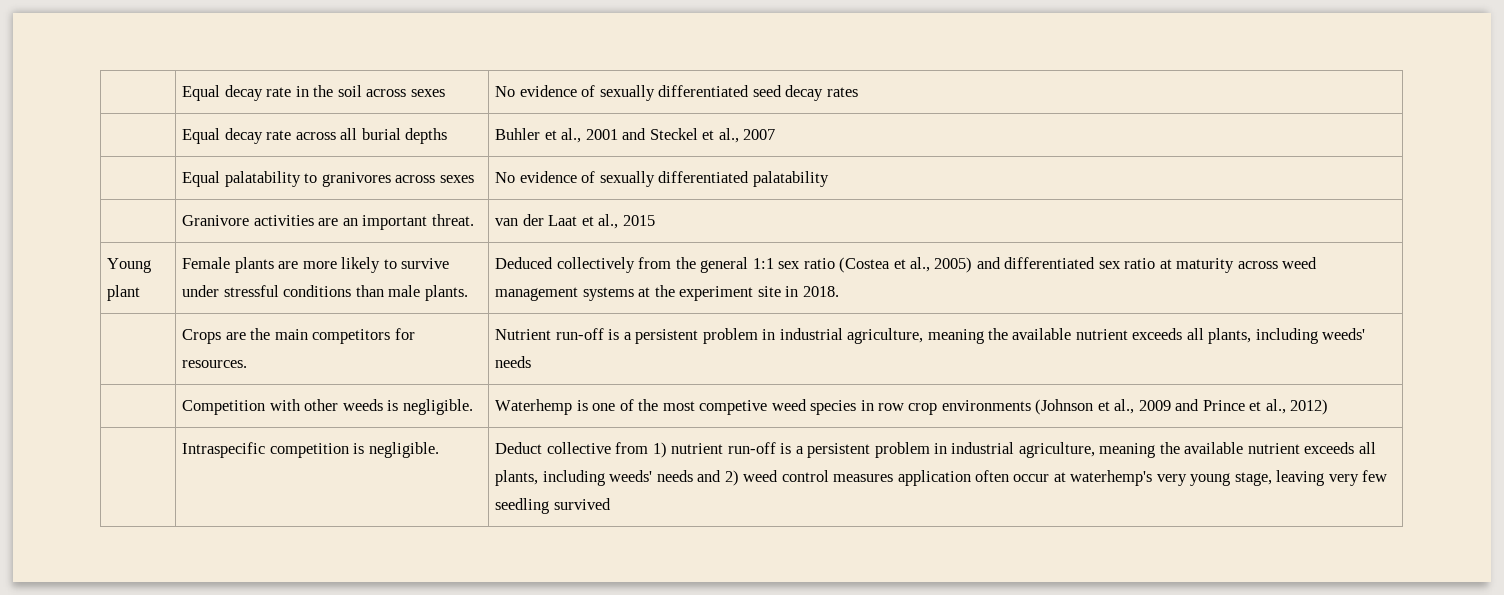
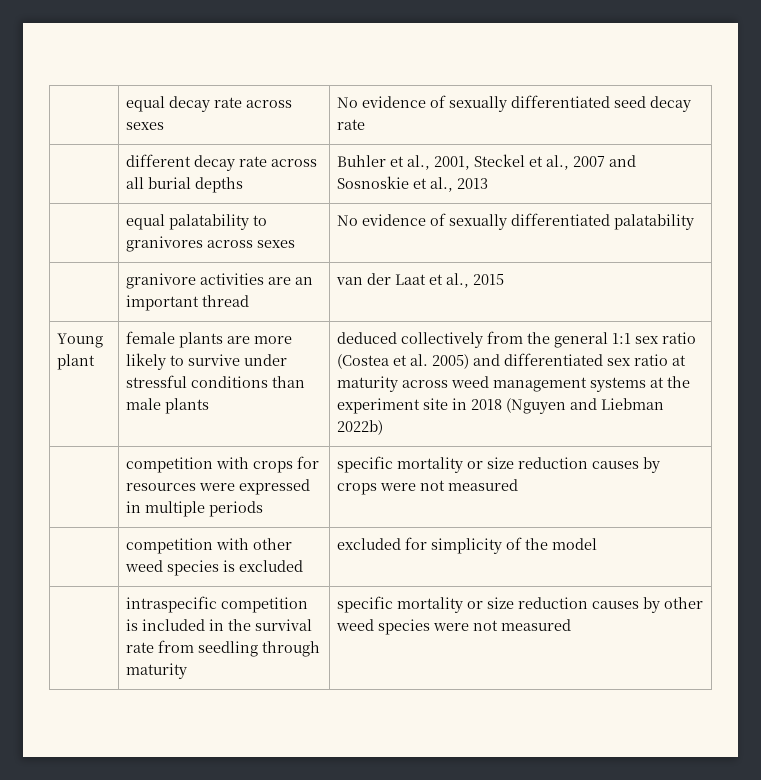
[182,85,362,101] | Equal decay rate in the soil -> [126,96,243,112] | equal decay rate
[826,87,858,97] [182,128,221,144] rates // | Equal -> [337,119,366,130] [126,154,192,167] rate // | different
[585,128,647,140] 2001 and -> [434,156,471,170] 2001,
[182,171,221,187] // | Equal -> [609,155,637,167] [337,176,489,192] [126,214,166,230] and Sosnoskie et al., 2013 // | equal
[182,215,250,226] Granivore -> [126,273,197,289] granivore
[431,214,474,226] threat. -> [202,295,250,307] thread
[182,257,231,269] Female -> [126,331,176,344] female
[424,285,468,301] [495,257,554,269] plants. | Deduced -> [165,398,210,414] [337,332,398,344] plants | deduced
[910,257,931,272] al., -> [410,354,429,366] al.
[802,286,839,297] [182,328,415,344] [182,360,248,368] [495,328,1366,344] [495,356,532,368] [182,399,473,415] [495,399,1329,415] [182,442,439,458] [495,442,1376,458] [495,470,1388,486] [495,498,611,514] 2018. // | Crops are the main competitors for resources. | Nutrient run-off is a persistent problem in industrial agriculture, meaning the available nutrient exceeds all plants, including weeds' needs // | Competition with other weeds is negligible. | Waterhemp is one of the most competive weed species in row crop environments (Johnson et al., 2009 and Prince et al., 2012) // | Intraspecific competition is negligible. | Deduct collective from 1) nutrient run-off is a persistent problem in industrial agriculture, meaning the available nutrient exceeds all plants, including weeds' needs and 2) weed control measures application often occur at waterhemp's very young stage, leaving very few seedling survived -> [471,398,665,414] [337,420,384,435] [126,456,320,473] [126,479,311,495] [126,501,264,517] [337,456,661,473] [337,479,519,495] [126,538,293,554] [125,560,304,576] [337,537,598,554] [126,596,309,613] [126,619,313,631] [126,640,321,657] [126,663,188,679] [337,596,704,613] [336,619,572,635] 2018 (Nguyen and Liebman 2022b) // | competition with crops for resources were expressed in multiple periods | specific mortality or size reduction causes by crops were not measured // | competition with other weed species is excluded | excluded for simplicity of the model // | intraspecific competition is included in the survival rate from seedling through maturity | specific mortality or size reduction causes by other weed species were not measured

